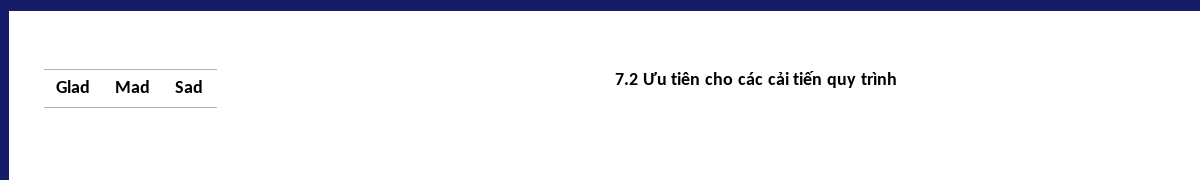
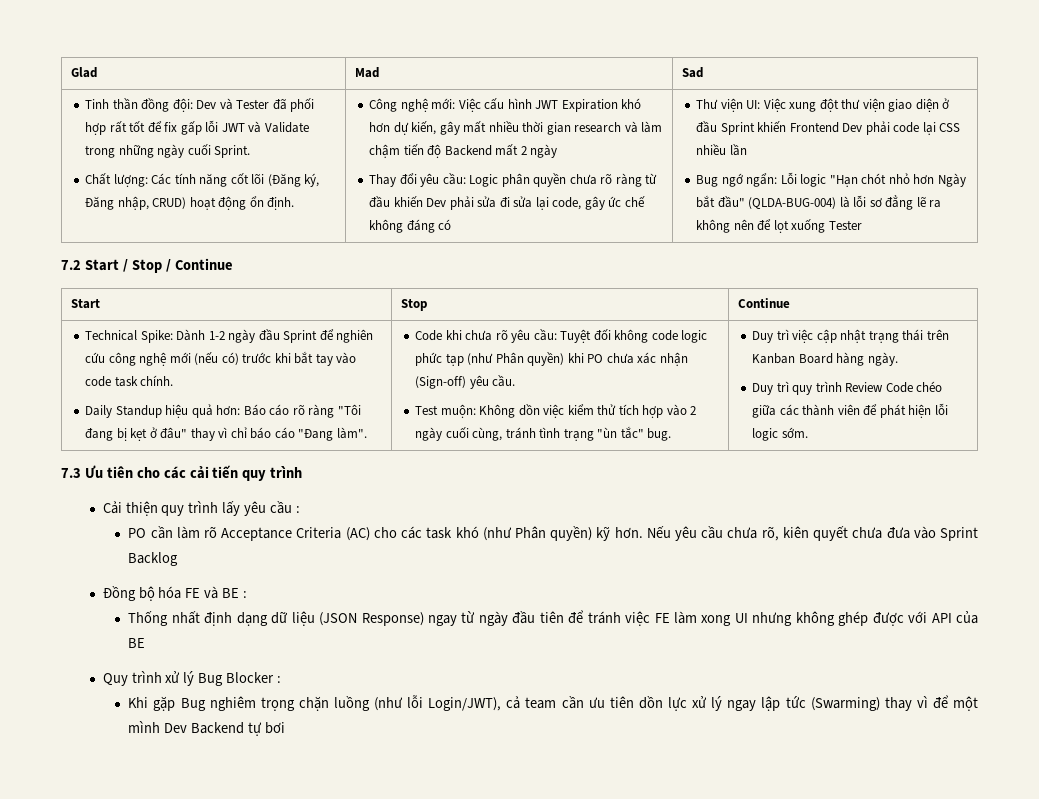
[615,73,638,85] // 7.2 -> [85,98,315,112] [85,120,309,135] [85,144,251,158] [85,173,320,187] [85,196,295,210] [369,98,642,112] [369,121,663,135] [369,144,558,158] [369,173,658,187] [369,196,645,210] [369,219,452,233] [696,98,950,112] [696,121,961,135] [696,144,747,156] [696,172,966,187] [696,195,942,210] [696,219,862,233] [61,258,233,273] [70,299,100,309] [400,299,427,311] [737,298,790,308] [85,329,374,343] [85,351,357,366] [85,375,174,387] [85,404,361,418] [85,427,367,441] [415,329,708,343] [415,352,688,366] [415,375,516,389] [415,404,697,418] [415,426,672,441] [752,329,949,343] [752,352,898,366] [752,381,943,395] [752,403,948,418] [752,427,808,441] [61,468,81,478] // Tinh thần đồng đội: Dev và Tester đã phối hợp rất tốt để fix gấp lỗi JWT và Validate trong những ngày cuối Sprint. // Chất lượng: Các tính năng cốt lõi (Đăng ký, Đăng nhập, CRUD) hoạt động ổn định. | Công nghệ mới: Việc cấu hình JWT Expiration khó hơn dự kiến, gây mất nhiều thời gian research và làm chậm tiến độ Backend mất 2 ngày // Thay đổi yêu cầu: Logic phân quyền chưa rõ ràng từ đầu khiến Dev phải sửa đi sửa lại code, gây ức chế không đáng có | Thư viện UI: Việc xung đột thư viện giao diện ở đầu Sprint khiến Frontend Dev phải code lại CSS nhiều lần // Bug ngớ ngẩn: Lỗi logic "Hạn chót nhỏ hơn Ngày bắt đầu" (QLDA-BUG-004) là lỗi sơ đẳng lẽ ra không nên để lọt xuống Tester // 7.2 Start / Stop / Continue // Start | Stop | Continue // Technical Spike: Dành 1-2 ngày đầu Sprint để nghiên cứu công nghệ mới (nếu có) trước khi bắt tay vào code task chính. // Daily Standup hiệu quả hơn: Báo cáo rõ ràng "Tôi đang bị kẹt ở đâu" thay vì chỉ báo cáo "Đang làm". | Code khi chưa rõ yêu cầu: Tuyệt đối không code logic phức tạp (như Phân quyền) khi PO chưa xác nhận (Sign-off) yêu cầu. // Test muộn: Không dồn việc kiểm thử tích hợp vào 2 ngày cuối cùng, tránh tình trạng "ùn tắc" bug. | Duy trì việc cập nhật trạng thái trên Kanban Board hàng ngày. // Duy trì quy trình Review Code chéo giữa các thành viên để phát hiện lỗi logic sớm. // 7.3
(897, 78) none -> [102,501,301,516] [128,526,979,541] [128,552,179,566] [102,586,248,601] [128,610,978,626] [128,638,146,648] [102,671,282,686] [128,695,979,711] [128,721,286,736] // Cải thiện quy trình lấy yêu cầu : // PO cần làm rõ Acceptance Criteria (AC) cho các task khó (như Phân quyền) kỹ hơn. Nếu yêu cầu chưa rõ, kiên quyết chưa đưa vào Sprint Backlog // Đồng bộ hóa FE và BE : // Thống nhất định dạng dữ liệu (JSON Response) ngay từ ngày đầu tiên để tránh việc FE làm xong UI nhưng không ghép được với API của BE // Quy trình xử lý Bug Blocker : // Khi gặp Bug nghiêm trọng chặn luồng (như lỗi Login/JWT), cả team cần ưu tiên dồn lực xử lý ngay lập tức (Swarming) thay vì để một mình Dev Backend tự bơi

